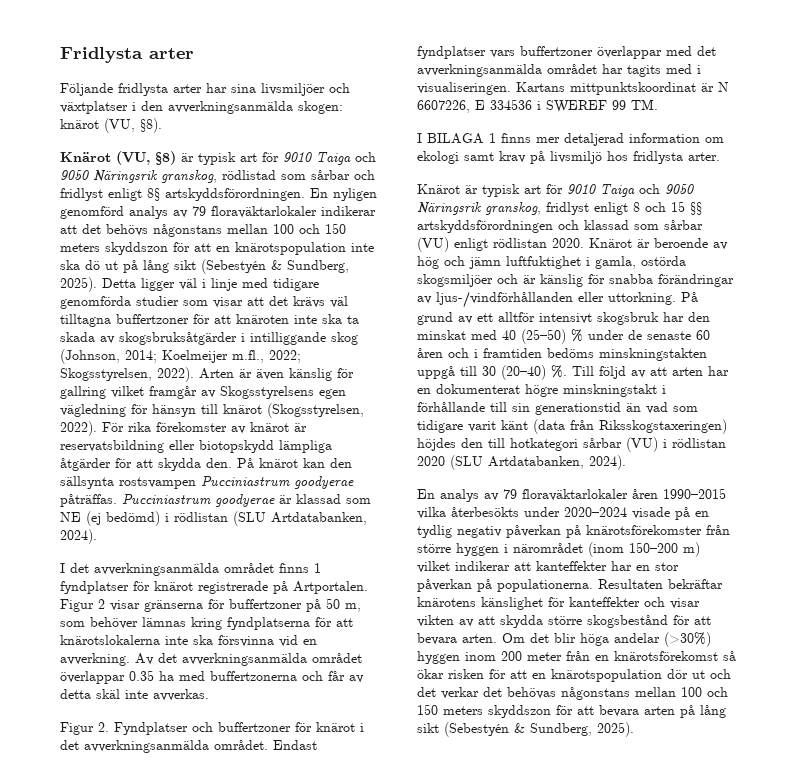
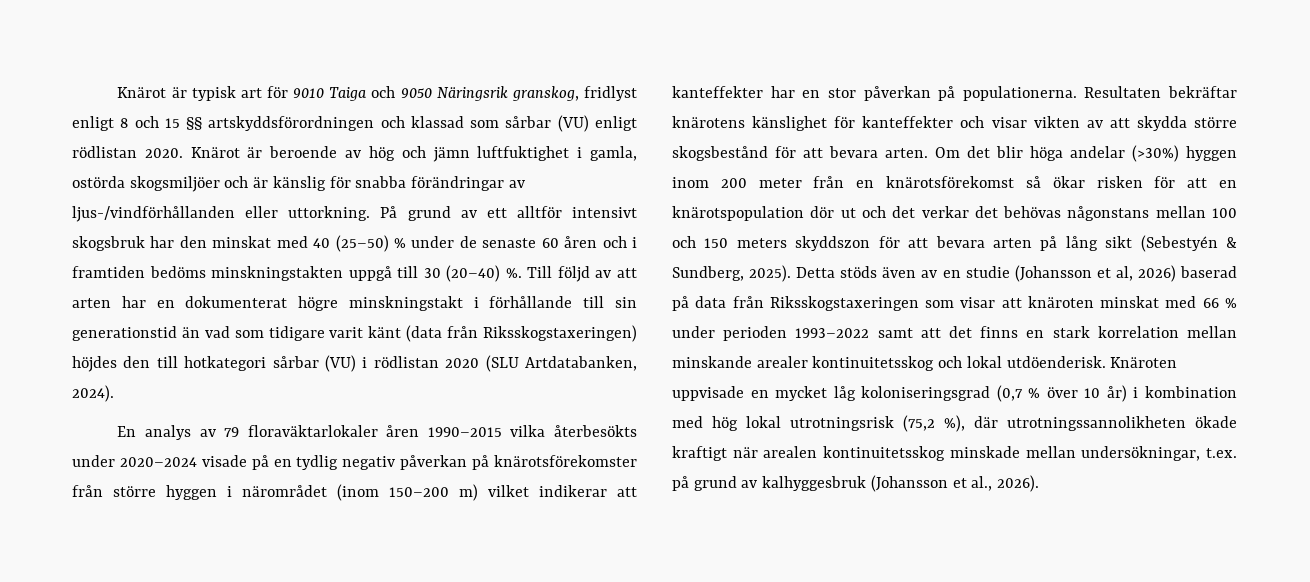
[60,47,194,63] [60,83,350,96] [60,101,343,114] [60,118,162,133] [60,151,376,165] [60,170,375,183] [60,188,377,201] [60,206,376,219] [60,223,346,237] [60,242,374,255] [60,259,349,274] [60,277,319,292] [60,296,348,309] [60,314,359,327] [60,332,358,345] [60,349,301,364] [60,367,354,382] [60,386,346,399] [60,403,364,418] [60,421,307,436] [60,440,332,453] [60,458,352,471] [60,476,354,489] [60,494,371,507] [60,511,367,526] [60,529,97,544] [60,563,321,576] [60,581,368,594] [60,598,361,612] [60,617,353,630] [60,635,317,647] [60,653,362,666] [60,670,364,684] [60,689,209,701] [60,722,364,735] [60,740,317,753] [417,46,716,59] [417,64,701,77] [417,82,729,95] [417,99,658,113] [417,133,724,146] [417,151,720,164] Fridlysta arter // Följande fridlysta arter har sina livsmiljöer och växtplatser i den avverkningsanmälda skogen: knärot (VU, §8). // Knärot (VU, §8) är typisk art för 9010 Taiga och 9050 Näringsrik granskog, rödlistad som sårbar och fridlyst enligt 8§ artskyddsförordningen. En nyligen genomförd analys av 79 floraväktarlokaler indikerar att det behövs någonstans mellan 100 och 150 meters skyddszon för att en knärotspopulation inte ska dö ut på lång sikt (Sebestyén & Sundberg, 2025). Detta ligger väl i linje med tidigare genomförda studier som visar att det krävs väl tilltagna buffertzoner för att knäroten inte ska ta skada av skogsbruksåtgärder i intilliggande skog (Johnson, 2014; Koelmeijer m.fl., 2022; Skogsstyrelsen, 2022). Arten är även känslig för gallring vilket framgår av Skogsstyrelsens egen vägledning för hänsyn till knärot (Skogsstyrelsen, 2022). För rika förekomster av knärot är reservatsbildning eller biotopskydd lämpliga åtgärder för att skydda den. På knärot kan den sällsynta rostsvampen Pucciniastrum goodyerae påträffas. Pucciniastrum goodyerae är klassad som NE (ej bedömd) i rödlistan (SLU Artdatabanken, 2024). // I det avverkningsanmälda området finns 1 fyndplatser för knärot registrerade på Artportalen. Figur 2 visar gränserna för buffertzoner på 50 m, som behöver lämnas kring fyndplatserna för att knärotslokalerna inte ska försvinna vid en avverkning. Av det avverkningsanmälda området överlappar 0.35 ha med buffertzonerna och får av detta skäl inte avverkas. // Figur 2. Fyndplatser och buffertzoner för knärot i det avverkningsanmälda området. Endast fyndplatser vars buffertzoner överlappar med det avverkningsanmälda området har tagits med i visualiseringen. Kartans mittpunktskoordinat är N 6607226, E 334536 i SWEREF 99 TM. // I BILAGA 1 finns mer detaljerad information om ekologi samt krav på livsmiljö hos fridlysta arter. // -> (117, 92) none
(634, 729) none -> [796,265,1237,282] [672,296,1237,311] [672,326,1237,341] [672,356,1178,371] [672,385,1237,402] [672,415,1237,432] [672,446,1237,461] [672,475,1040,492] Detta stöds även av en studie (Johansson et al, 2026) baserad på data från Riksskogstaxeringen som visar att knäroten minskat med 66 % under perioden 1993–2022 samt att det finns en stark korrelation mellan minskande arealer kontinuitetsskog och lokal utdöenderisk. Knäroten uppvisade en mycket låg koloniseringsgrad (0,7 % över 10 år) i kombination med hög lokal utrotningsrisk (75,2 %), där utrotningssannolikheten ökade kraftigt när arealen kontinuitetsskog minskade mellan undersökningar, t.ex. på grund av kalhyggesbruk (Johansson et al., 2026).

